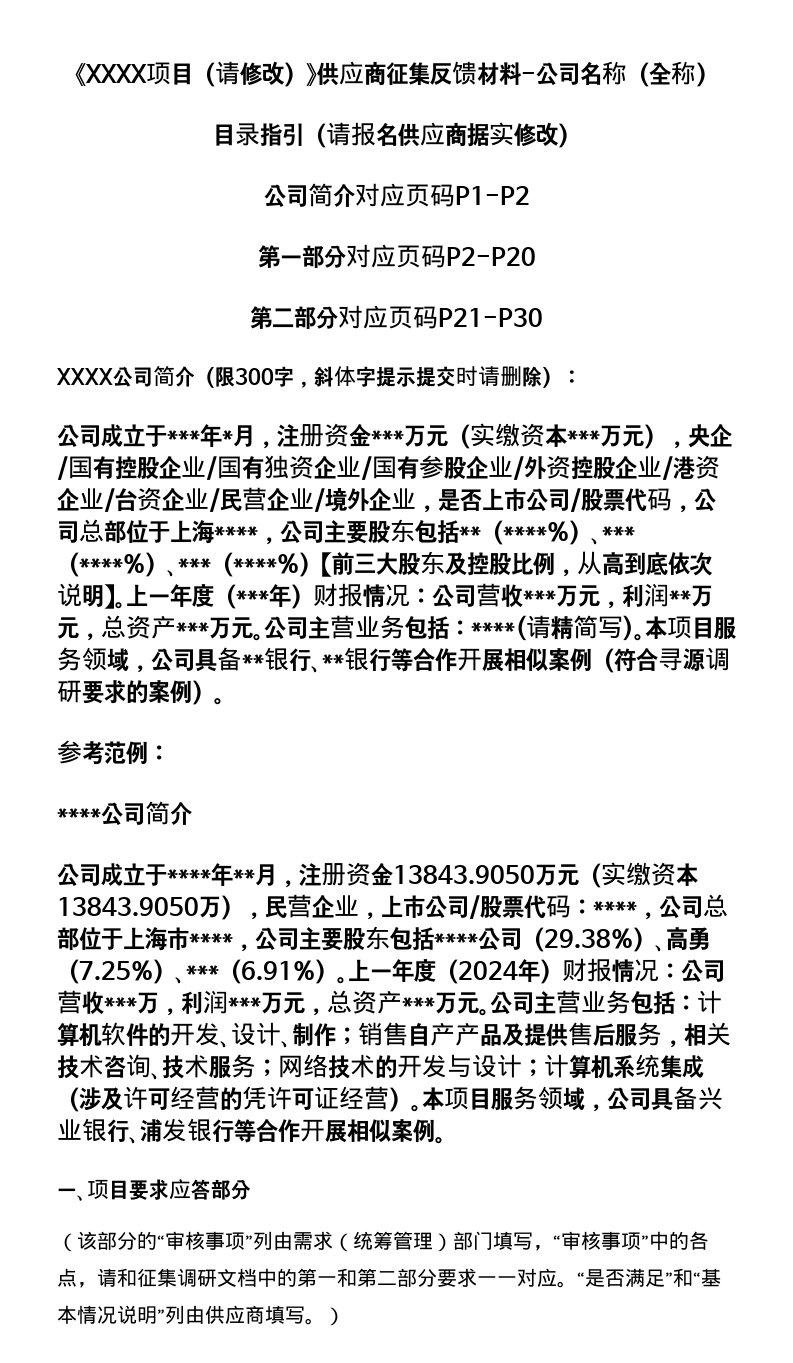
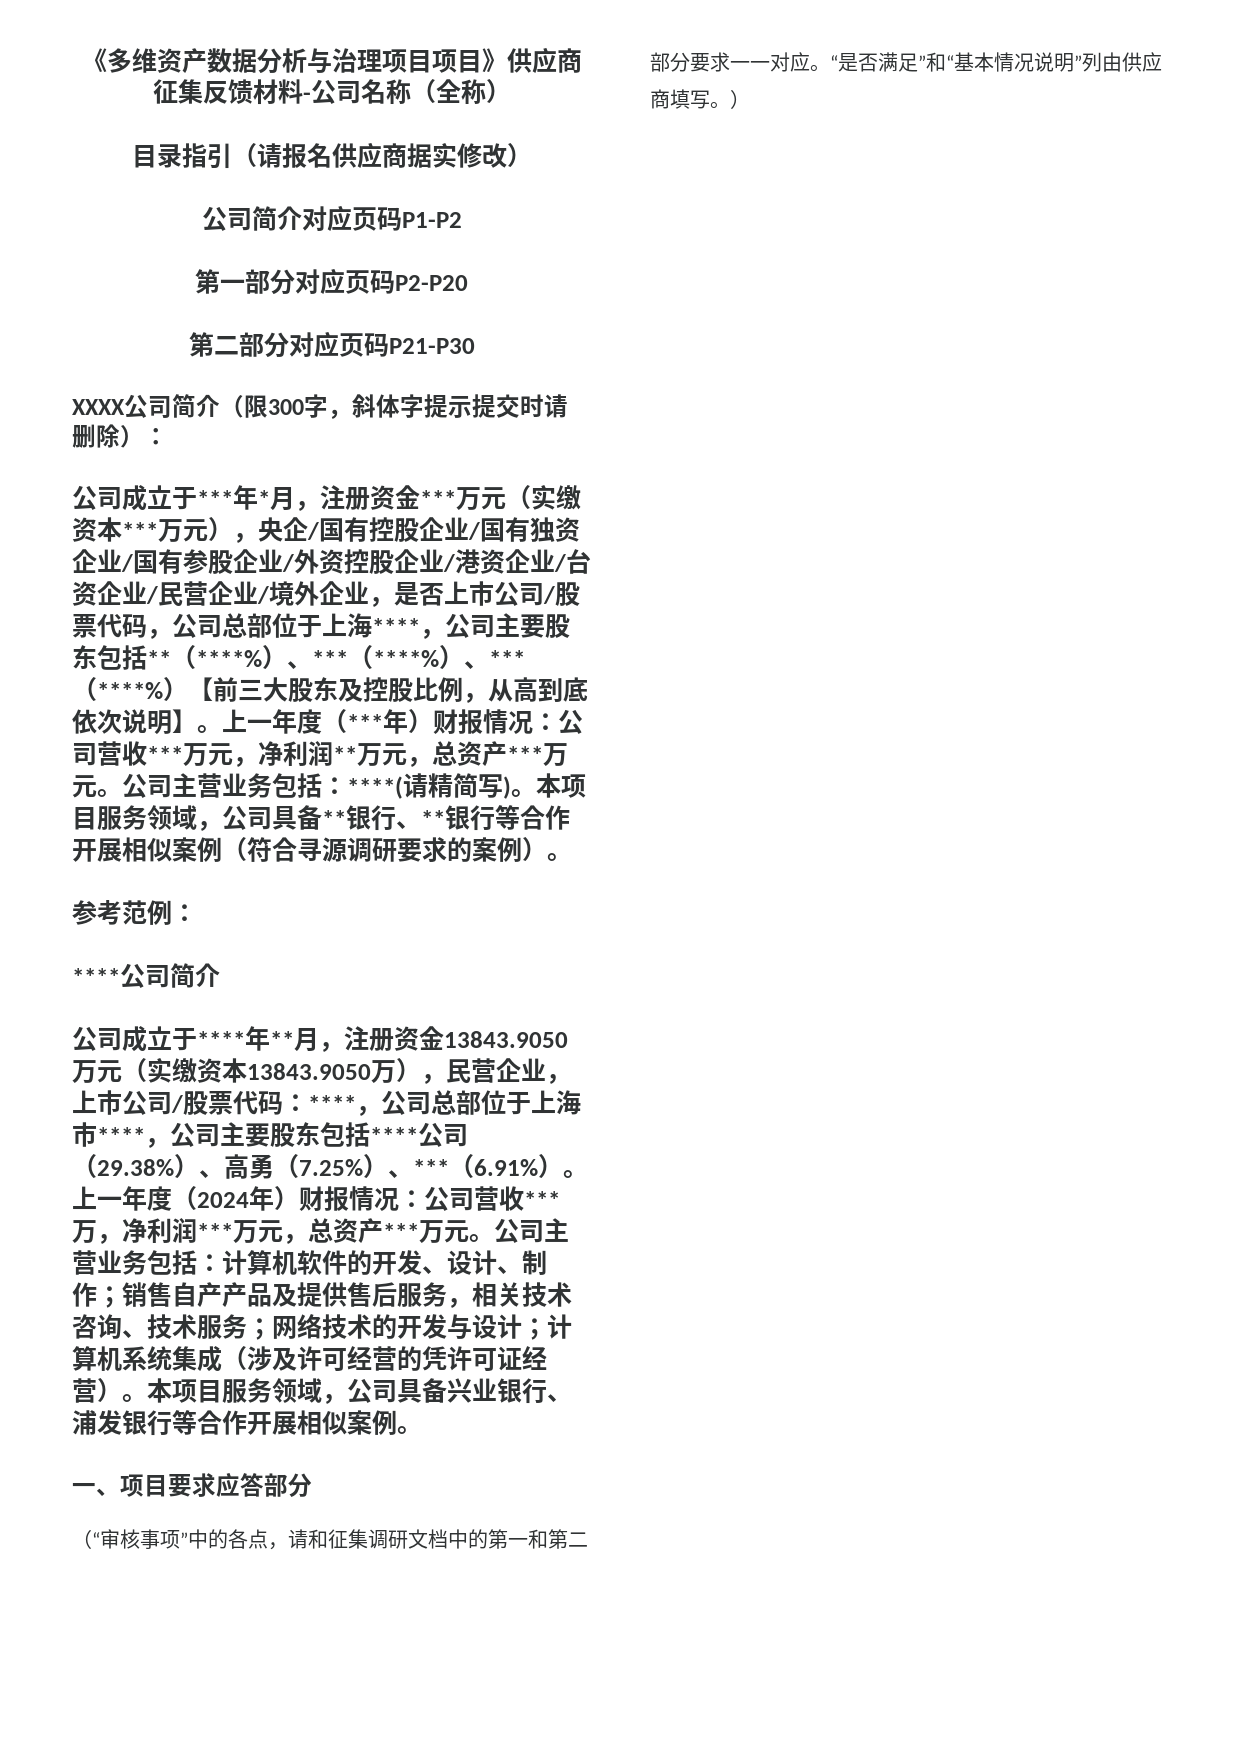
[85,61,306,87] XXXX项目（请修改） -> [106,48,482,74] 多维资产数据分析与治理项目项目
(622, 605) none -> [258,741,283,766] 净
(181, 1012) none -> [122,1218,147,1243] 净
[77,1231,553,1252] 该部分的“审核事项”列由需求（统筹管理）部门填写， -> (92, 1539) none

